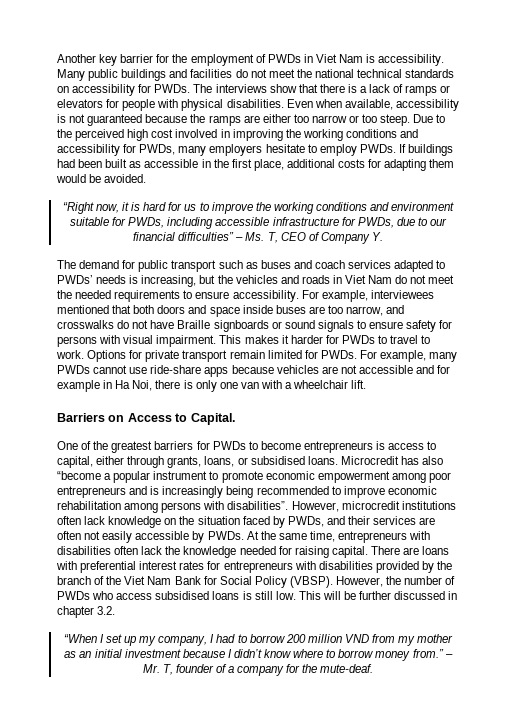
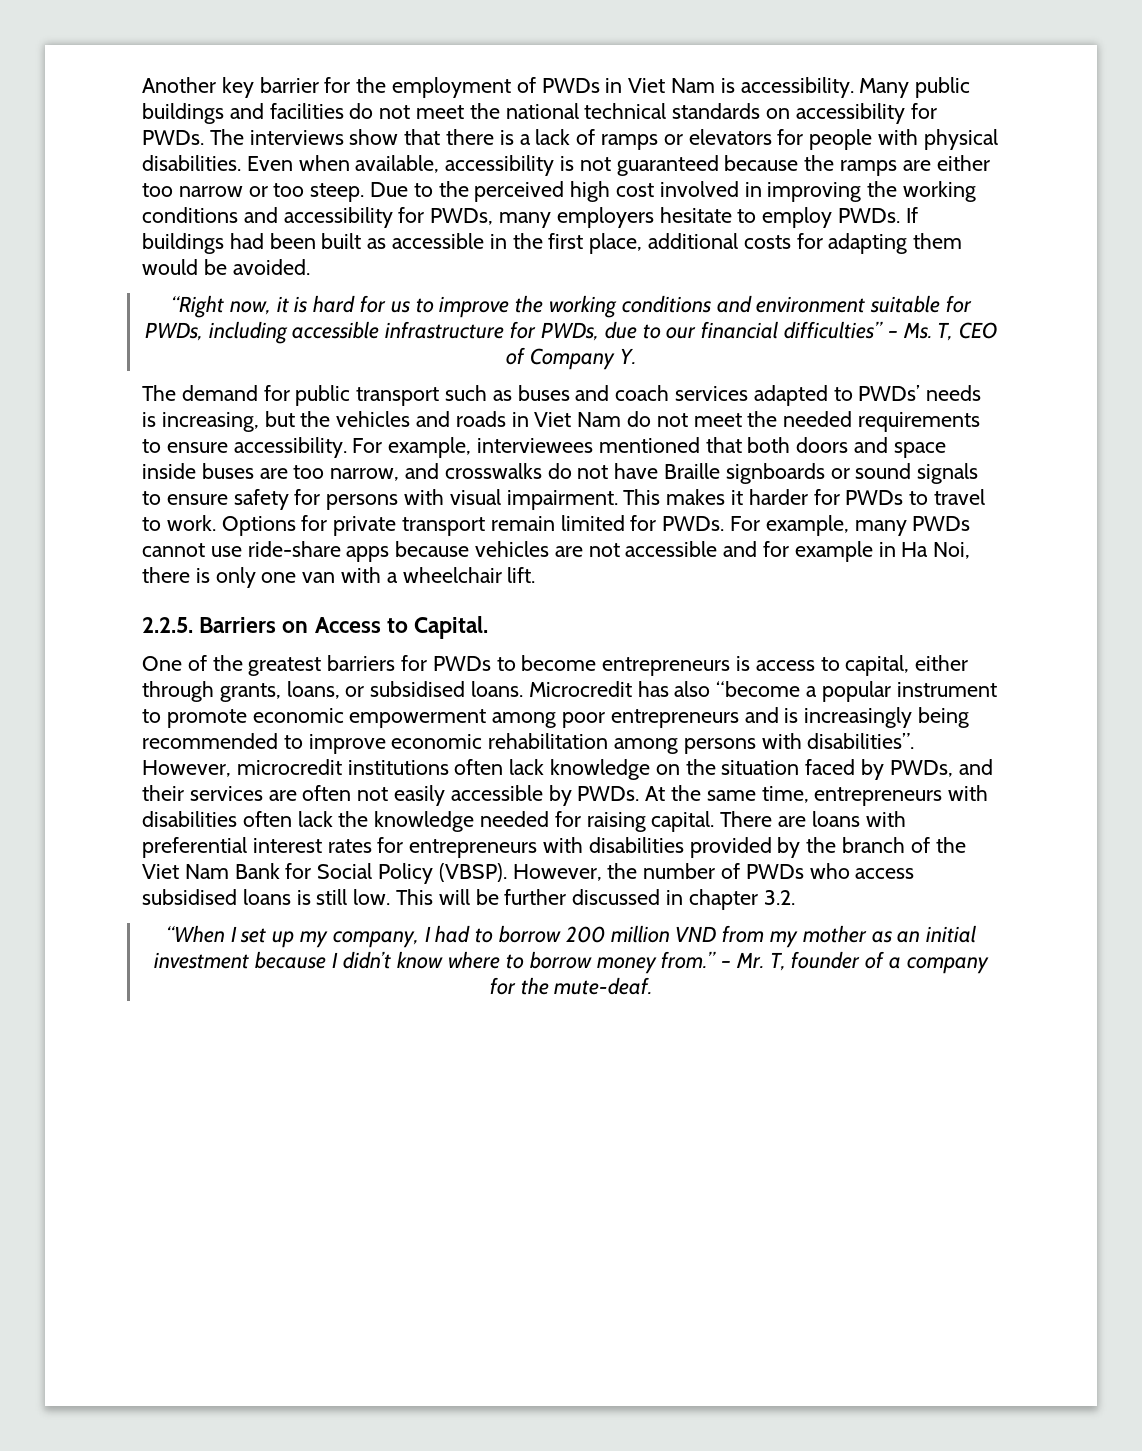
(367, 384) none -> [142,617,193,633] 2.2.5.

